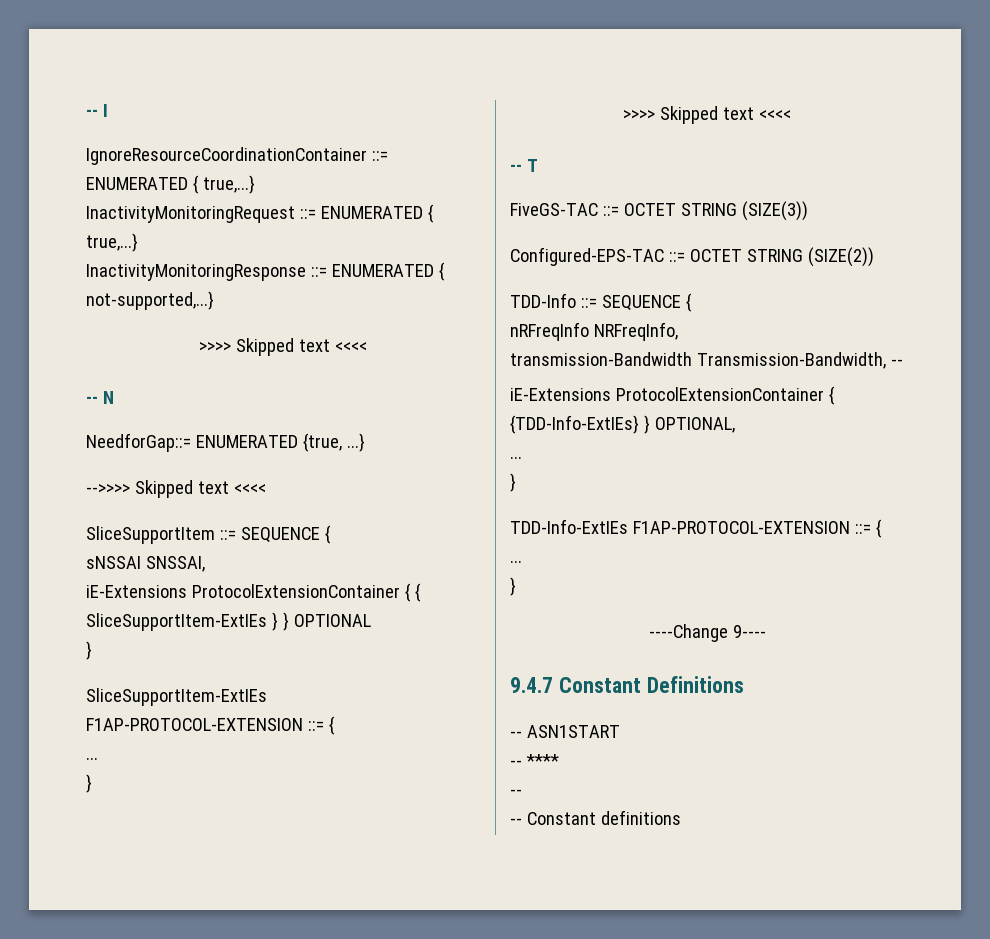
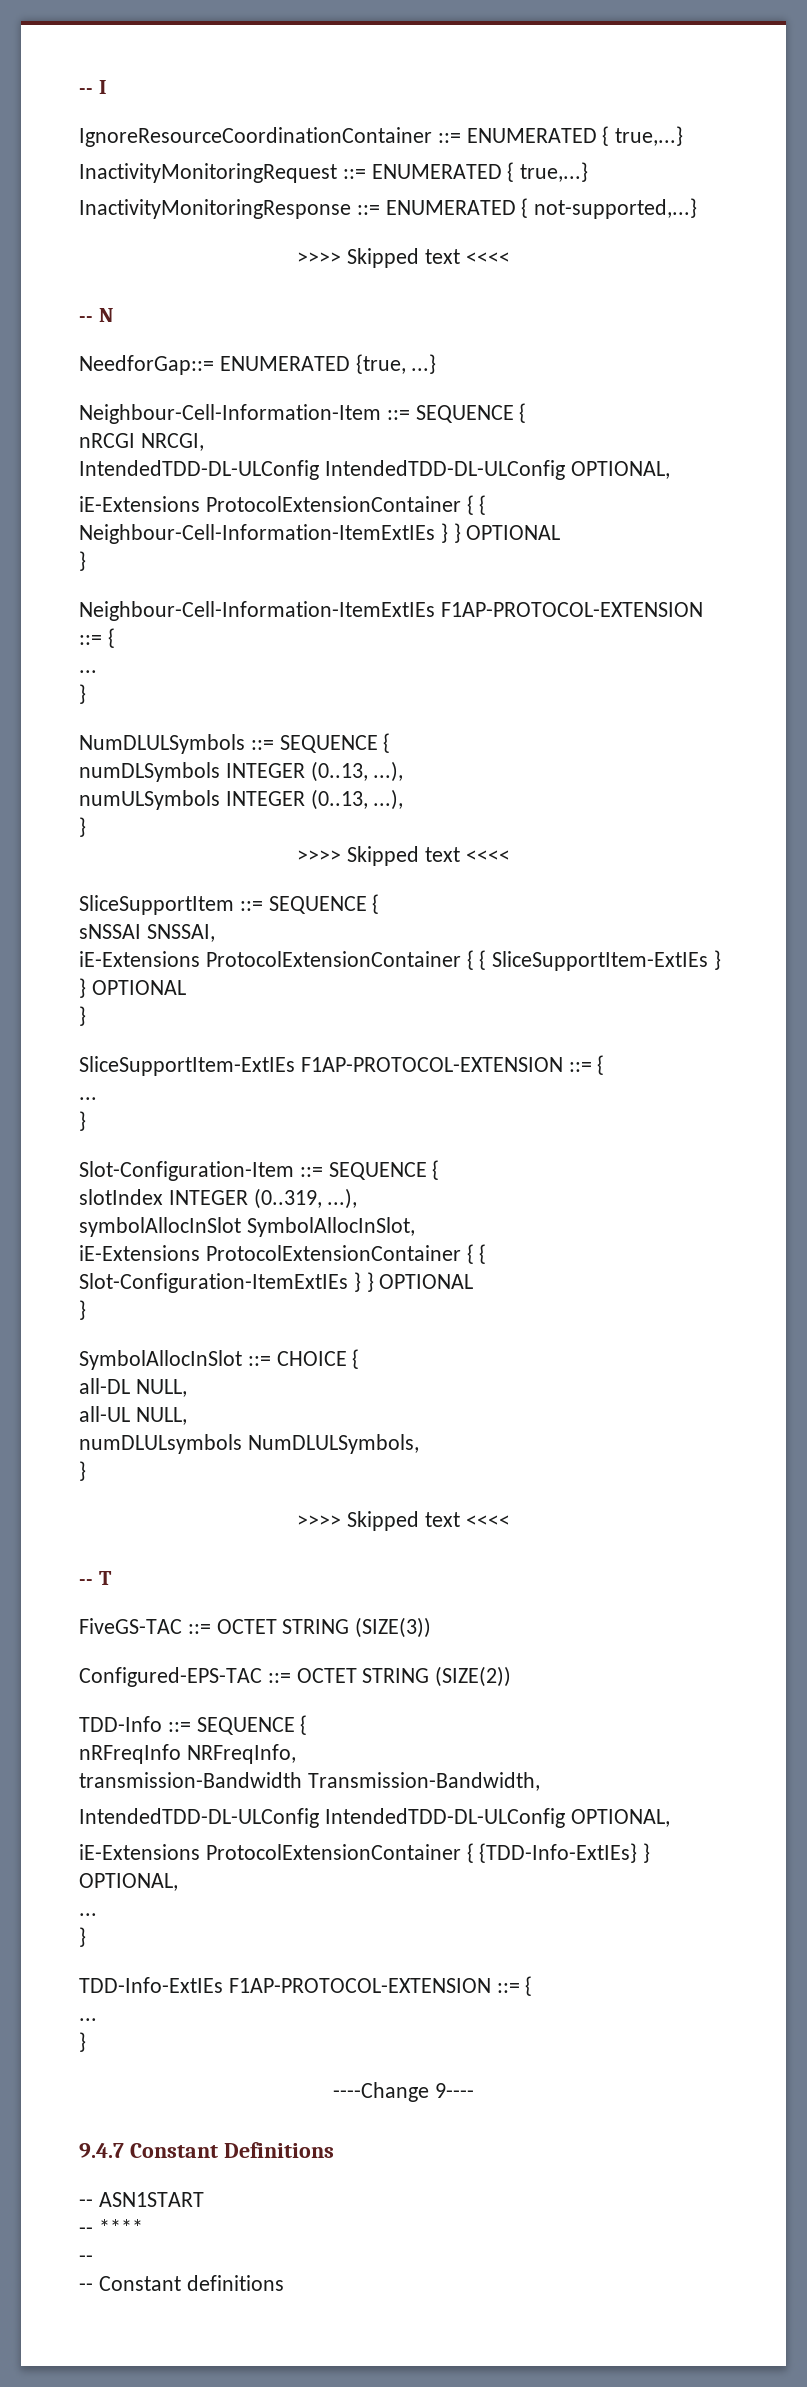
[86,484,130,494] -->>>> -> [79,403,527,424] [79,433,204,451] [79,460,670,480] [79,495,487,515] [79,523,561,544] [79,551,86,571] [79,601,703,621] [79,628,115,648] [79,670,97,673] [79,684,86,704] [79,733,391,754] [79,761,404,782] [79,789,404,810] [79,817,86,837] [297,850,342,862] Neighbour-Cell-Information-Item ::= SEQUENCE { // nRCGI NRCGI, // IntendedTDD-DL-ULConfig IntendedTDD-DL-ULConfig OPTIONAL, // iE-Extensions ProtocolExtensionContainer { { Neighbour-Cell-Information-ItemExtIEs } } OPTIONAL // } // Neighbour-Cell-Information-ItemExtIEs F1AP-PROTOCOL-EXTENSION ::= { // ... // } // NumDLULSymbols ::= SEQUENCE { // numDLSymbols INTEGER (0..13, ...), // numULSymbols INTEGER (0..13, ...), // } // >>>>
(92, 783) none -> [79,1160,440,1181] [79,1188,358,1209] [79,1217,415,1237] [79,1244,487,1264] [79,1272,474,1293] [79,1300,86,1320] [79,1349,360,1370] [79,1378,187,1397] [79,1406,187,1425] [79,1434,419,1454] [79,1461,86,1481] // Slot-Configuration-Item ::= SEQUENCE { // slotIndex INTEGER (0..319, ...), // symbolAllocInSlot SymbolAllocInSlot, // iE-Extensions ProtocolExtensionContainer { { Slot-Configuration-ItemExtIEs } } OPTIONAL // } // SymbolAllocInSlot ::= CHOICE { // all-DL NULL, // all-UL NULL, // numDLULsymbols NumDLULSymbols, // }
[890,359,903,366] -- -> [79,1808,670,1828] // IntendedTDD-DL-ULConfig IntendedTDD-DL-ULConfig OPTIONAL,

